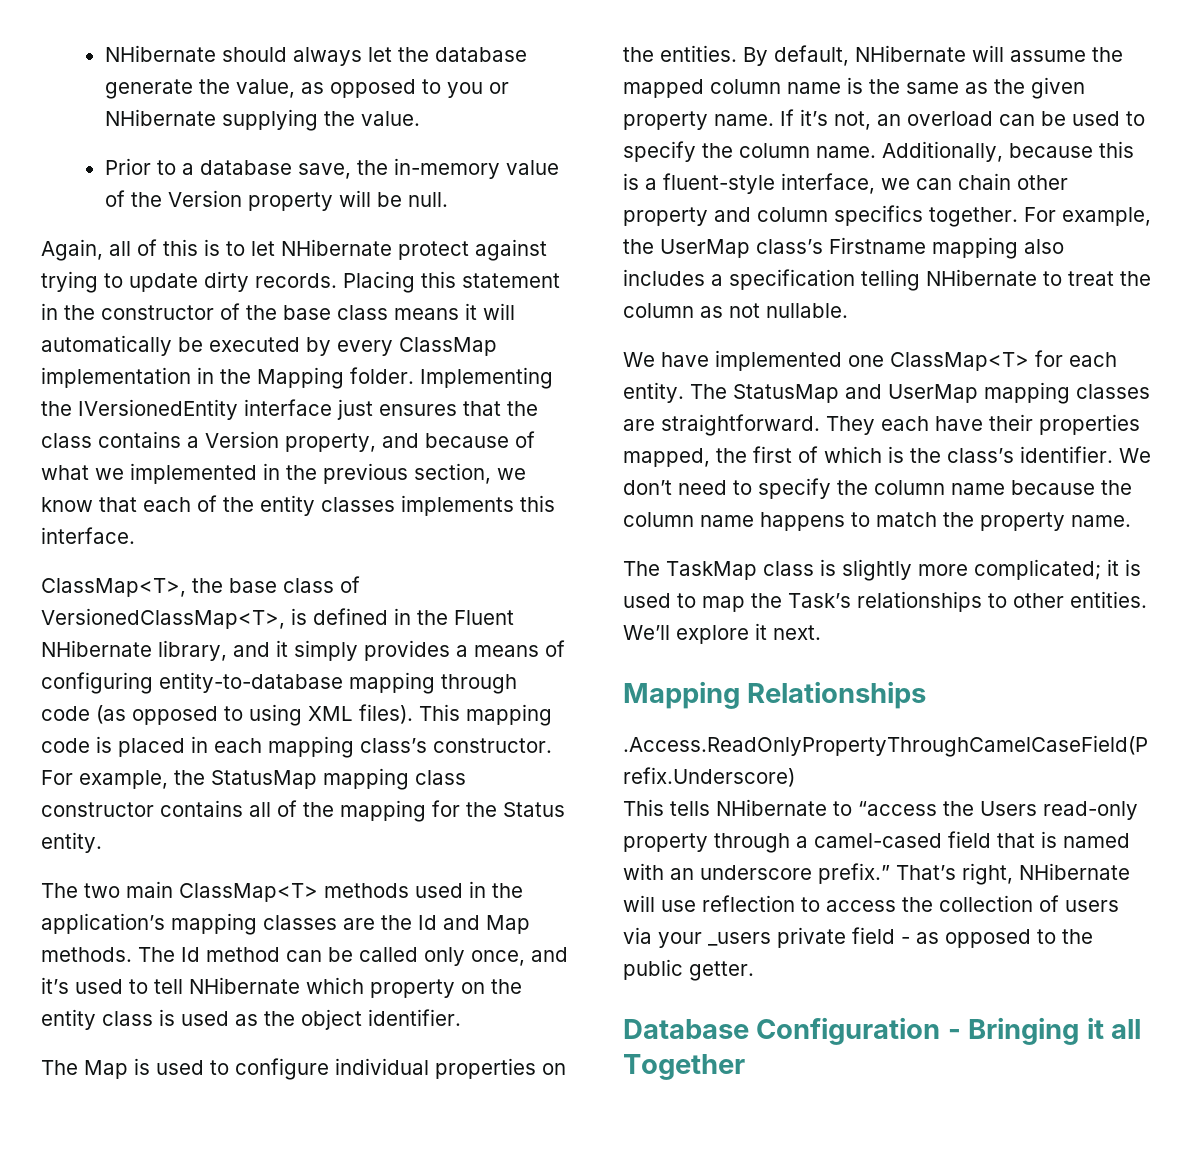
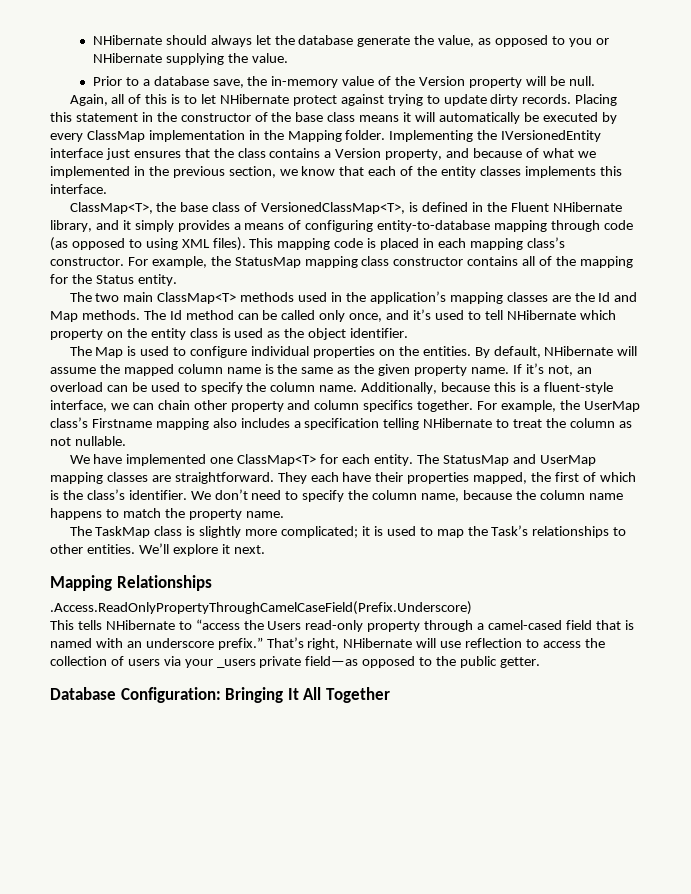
[951,483,1005,495] name -> [421,493,460,502] name,
[852,927,939,944] field - as -> [305,656,359,666] field—as
[756,1017,1142,1045] Configuration - Bringing it all -> [120,687,322,703] Configuration: Bringing It All

